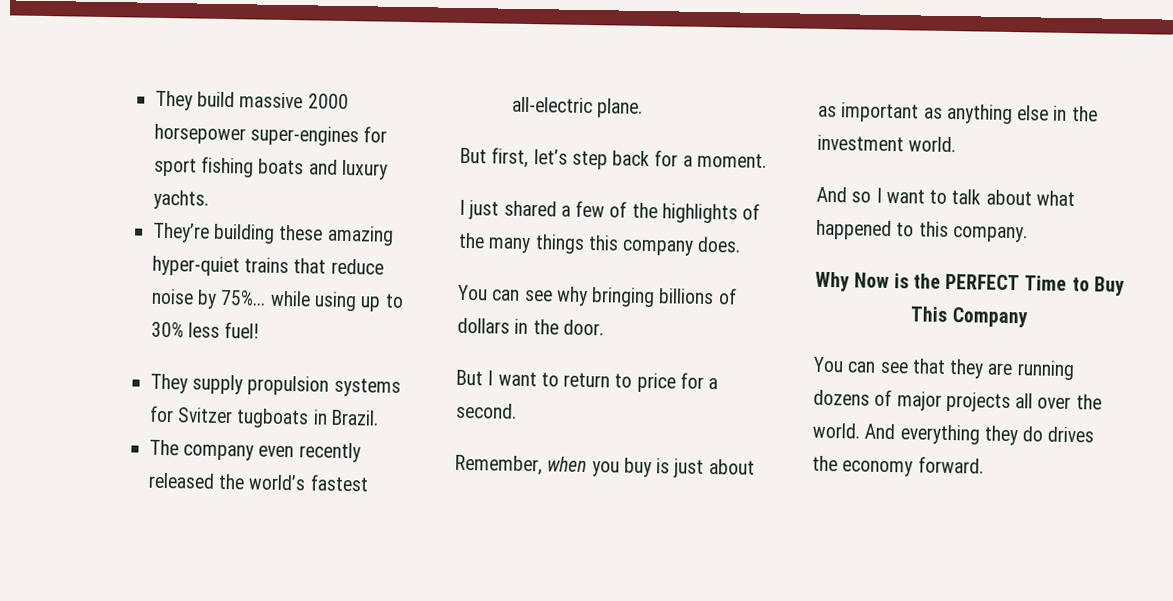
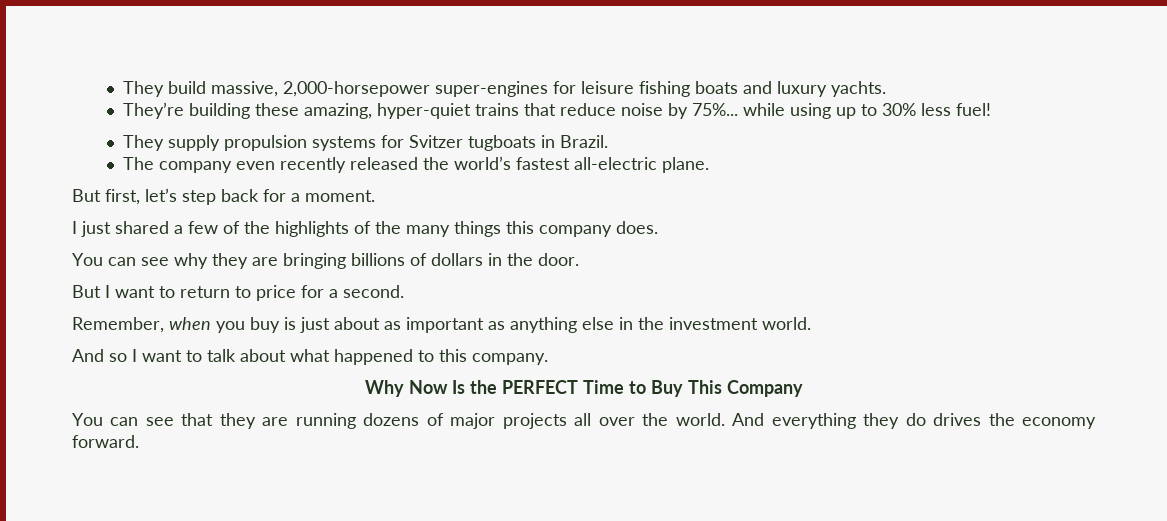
[239,92,349,110] [153,123,246,145] massive 2000 horsepower -> [211,81,431,97] massive, 2,000-horsepower
[153,157,197,177] sport -> [581,81,635,94] leisure
[326,225,394,246] amazing -> [304,103,373,119] amazing,
(588, 296) none -> [212,253,278,269] they are
[893,273,909,289] is -> [451,380,465,394] Is

